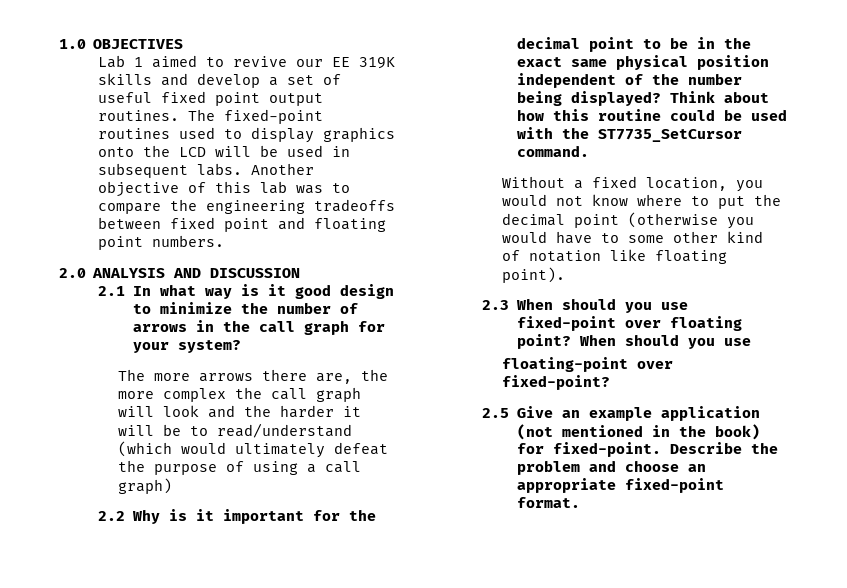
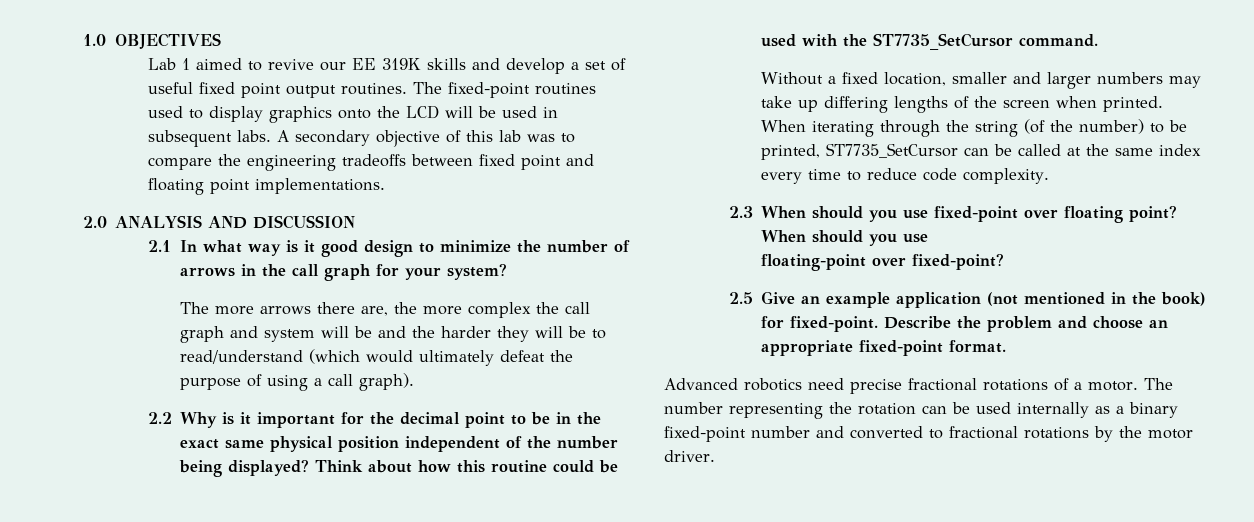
[251,163,315,175] Another -> [276,130,370,146] A secondary
[152,235,225,247] numbers. -> [254,178,385,194] implementations.
[118,405,200,417] will look -> [230,326,373,342] and system will be
[343,406,362,417] it -> [497,326,530,342] they
[118,478,173,494] graph) -> [359,373,415,391] graph).
[736,180,764,192] [502,194,782,209] [502,212,755,229] [502,231,764,244] [502,249,728,264] [502,267,566,283] you would not know where to put the decimal point (otherwise you would have to some other kind of notation like floating point). -> [952,72,1202,89] [761,96,1164,113] [761,119,1188,137] [761,143,1202,160] [761,168,1050,184] smaller and larger numbers may take up differing lengths of the screen when printed. When iterating through the string (of the number) to be printed, ST7735_SetCursor can be called at the same index every time to reduce code complexity.
(580, 502) none -> [664,378,1173,394] [664,402,1178,419] [664,426,1193,442] [664,450,715,462] // Advanced robotics need precise fractional rotations of a motor. The number representing the rotation can be used internally as a binary fixed-point number and converted to fractional rotations by the motor driver.

